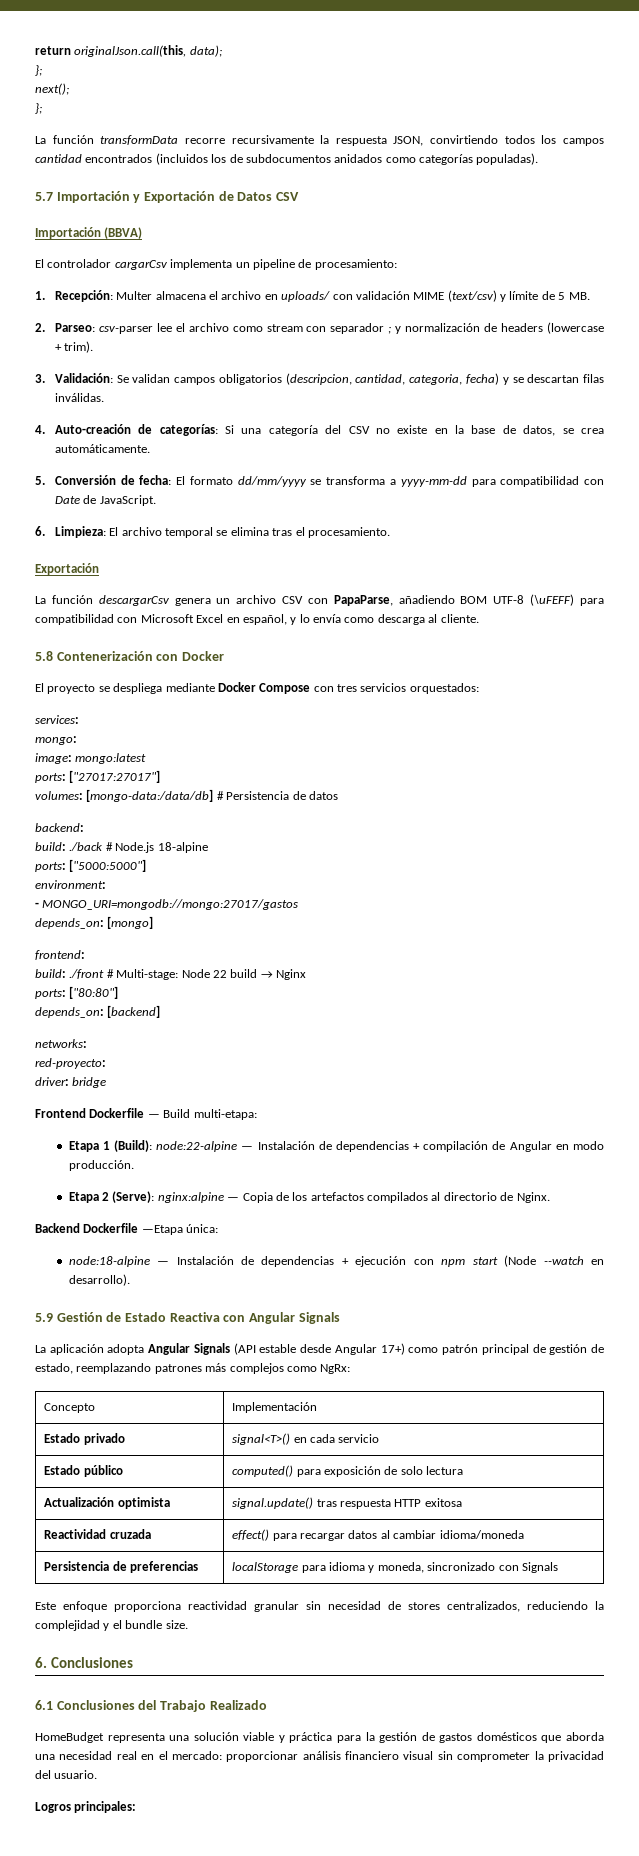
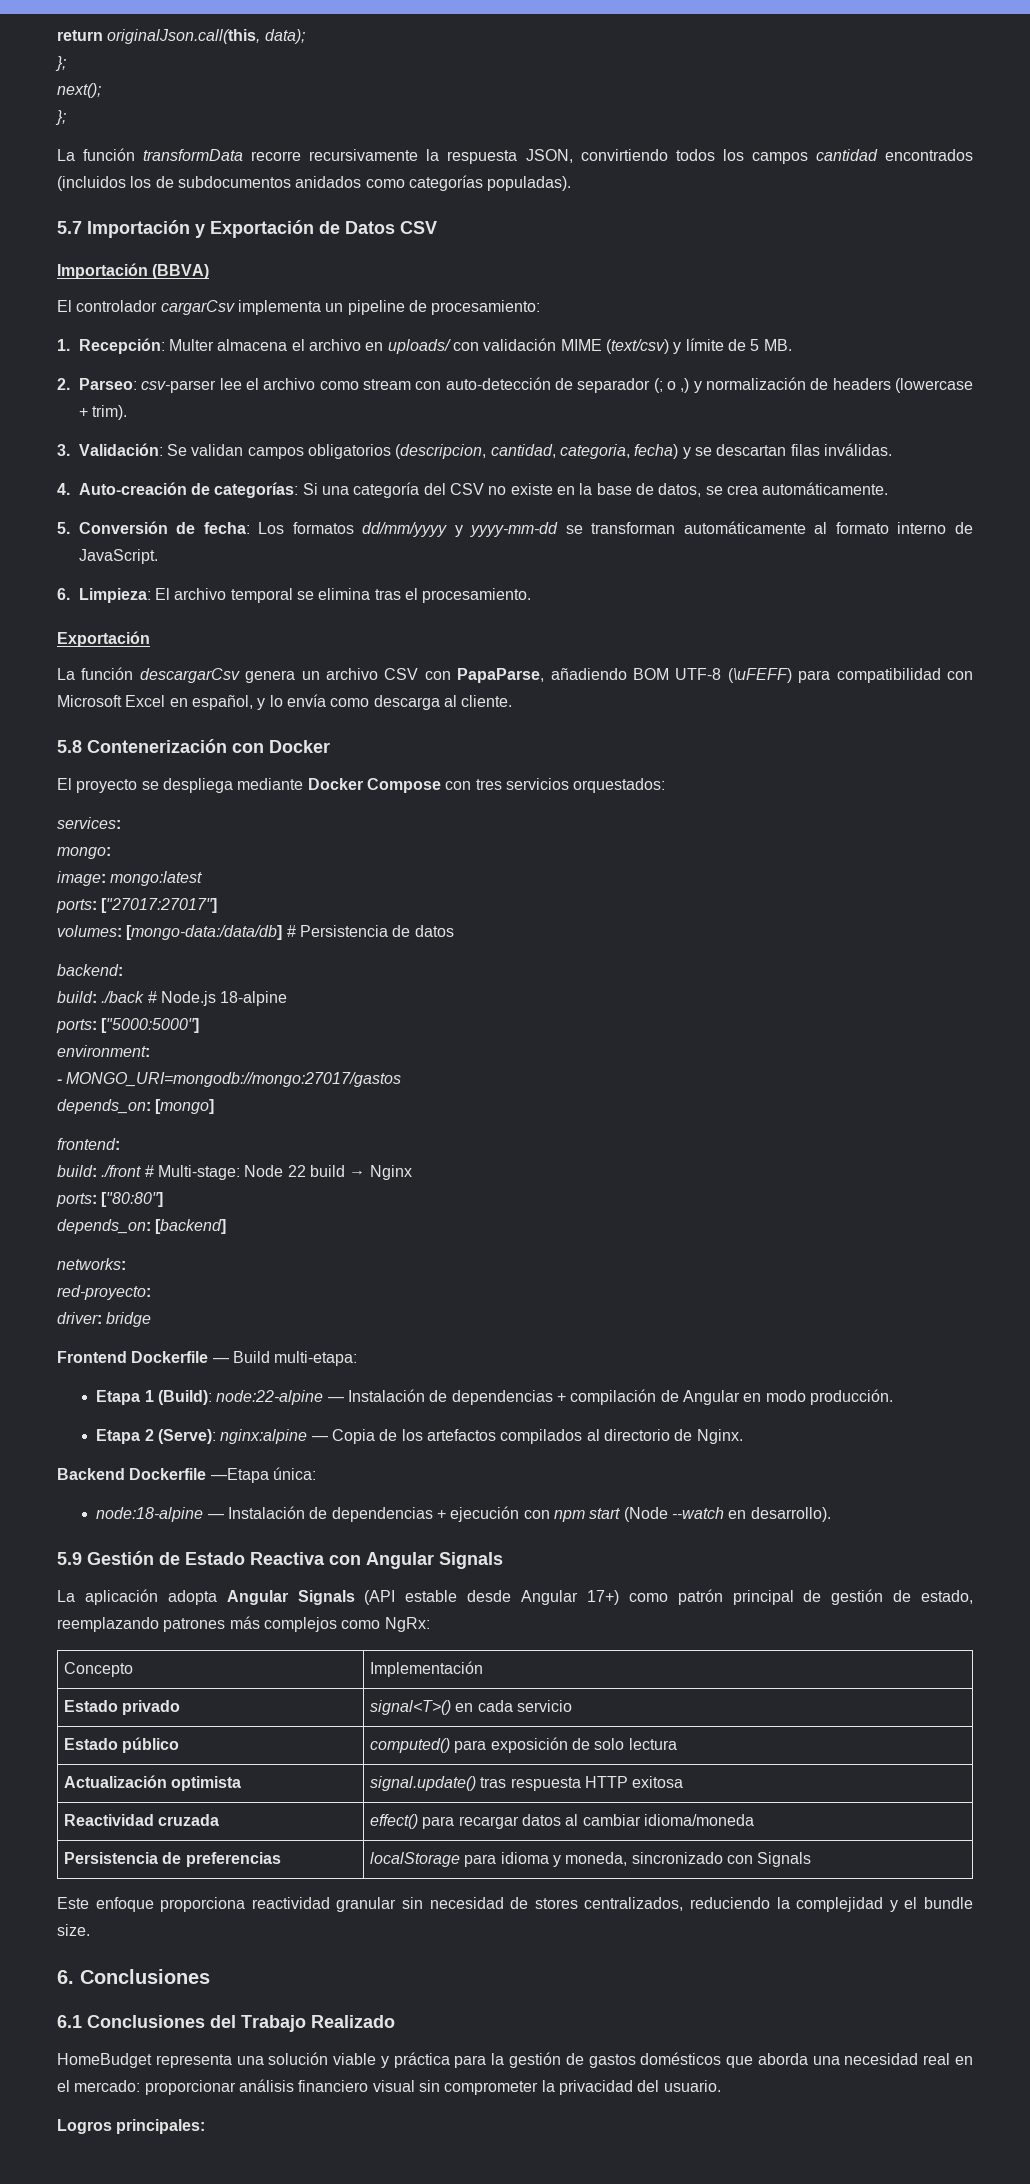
[330,323,392,334] separador ; -> [445,377,690,393] auto-detección de separador (; o ,)
[176,476,604,487] [54,496,80,504] El formato dd/mm/yyyy se transforma a yyyy-mm-dd para compatibilidad con Date -> [258,521,947,537] Los formatos dd/mm/yyyy y yyyy-mm-dd se transforman automáticamente al formato interno

